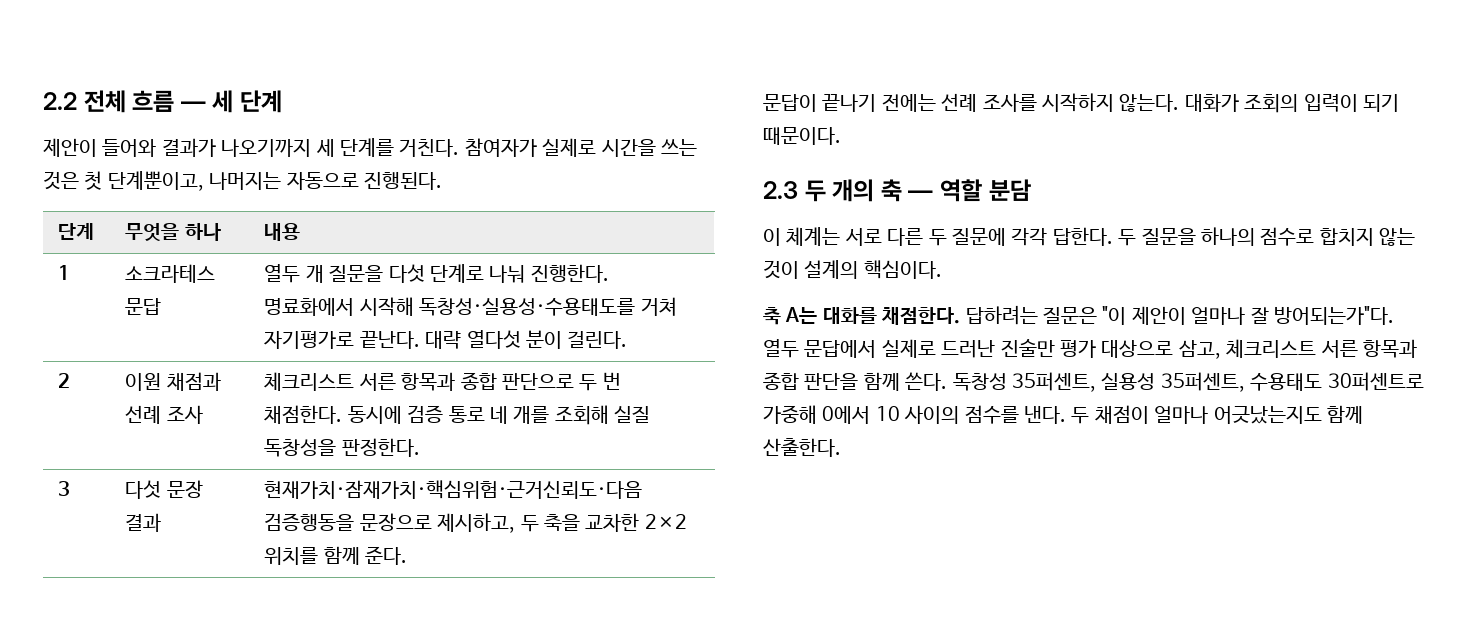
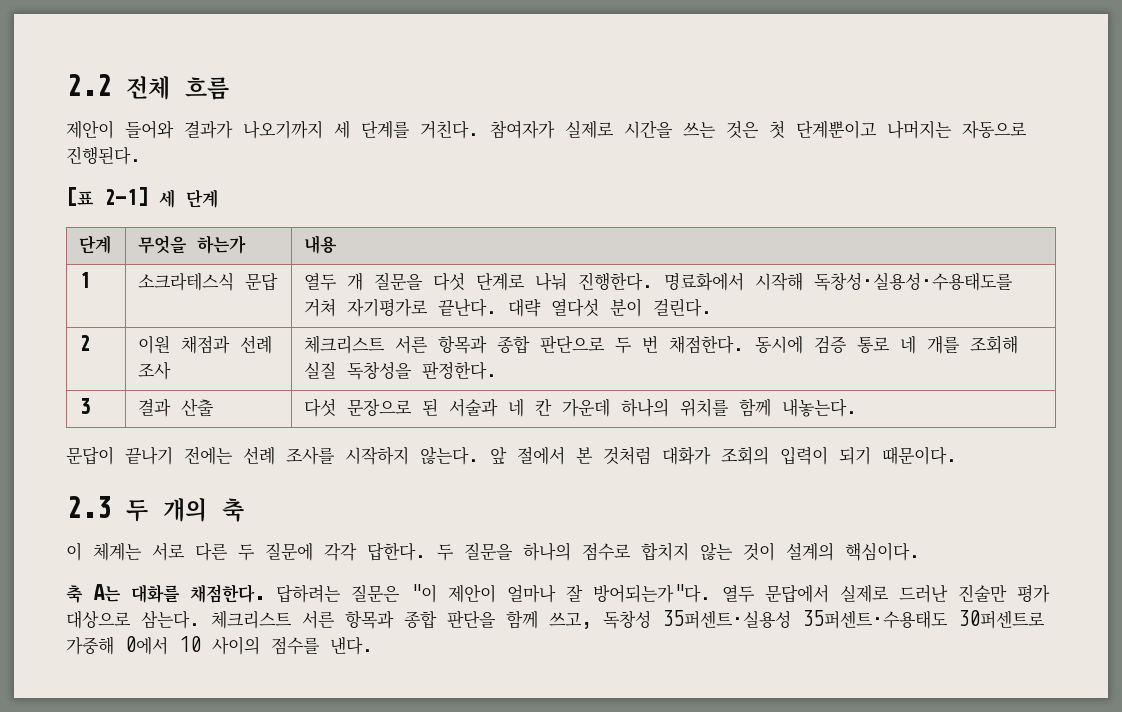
[180,90,283,113] — 세 단계 -> (229, 88) none
[107,171,204,191] 단계뿐이고, -> [796,120,877,139] 단계뿐이고
(442, 180) none -> [66,187,218,208] // [표 2-1] 세 단계
[184,223,221,241] 하나 -> [197,235,247,254] 하는가
[125,264,216,283] 소크라테스 -> [138,272,235,291] 소크라테스식
[125,480,203,499] [125,513,162,532] [264,480,643,499] [264,513,687,533] | 다섯 문장 결과 | 현재가치·잠재가치·핵심위험·근거신뢰도·다음 검증행동을 문장으로 제시하고, 두 축을 교차한 2×2 -> [138,398,215,417] [304,398,670,417] | 결과 산출 | 다섯 문장으로 된 서술과 네 칸 가운데 하나의
[365,546,408,565] 준다. -> [782,398,858,417] 내놓는다.
(1180, 103) none -> [490,446,651,465] 앞 절에서 본 것처럼
[908,179,1031,202] — 역할 분담 -> (244, 510) none
[1178,340,1221,359] 삼고, -> [141,611,200,629] 삼는다.
[905,372,1323,392] 쓴다. 독창성 35퍼센트, 실용성 35퍼센트, 수용태도 -> [549,610,948,629] 쓰고, 독창성 35퍼센트·실용성 35퍼센트·수용태도
[1071,405,1363,424] [763,438,841,457] 두 채점이 얼마나 어긋났는지도 함께 산출한다. -> (373, 646) none

